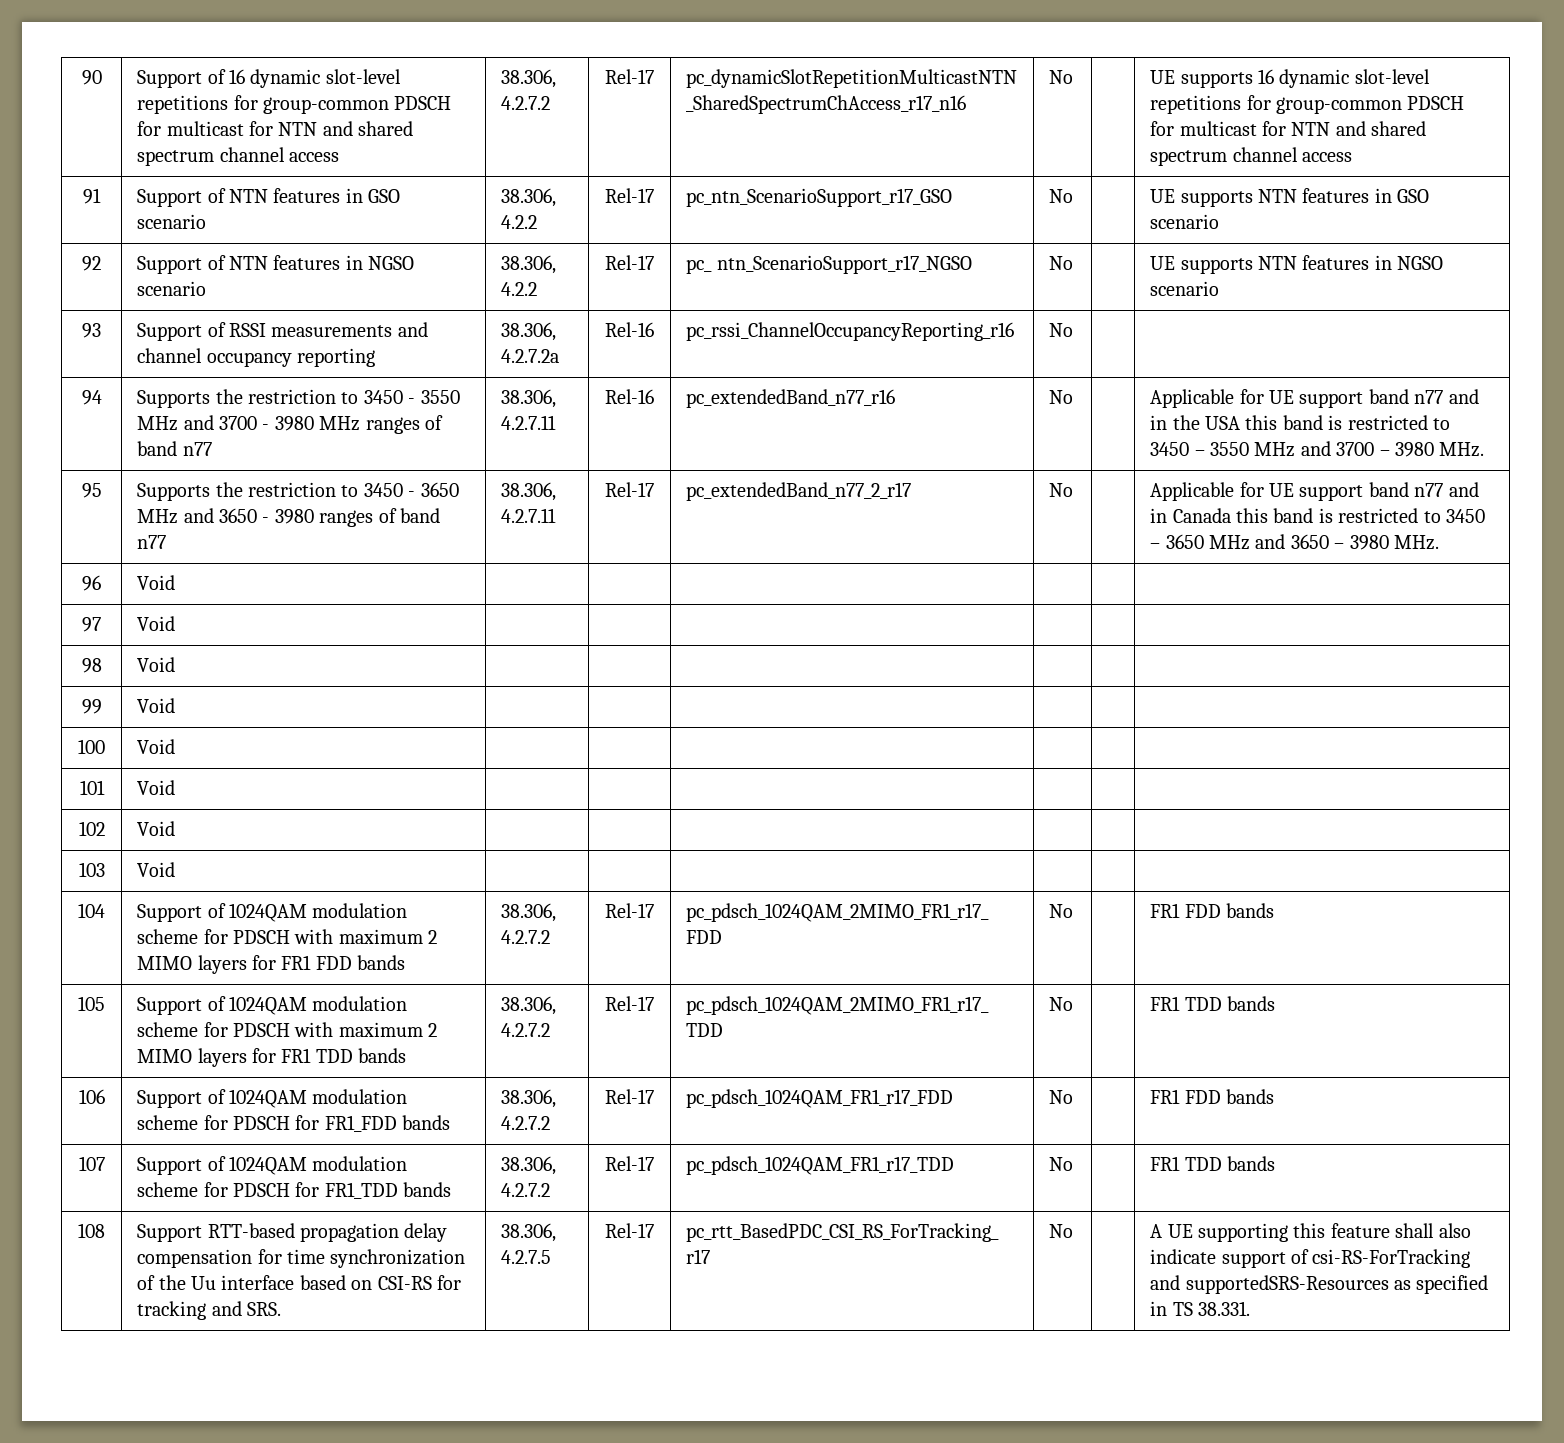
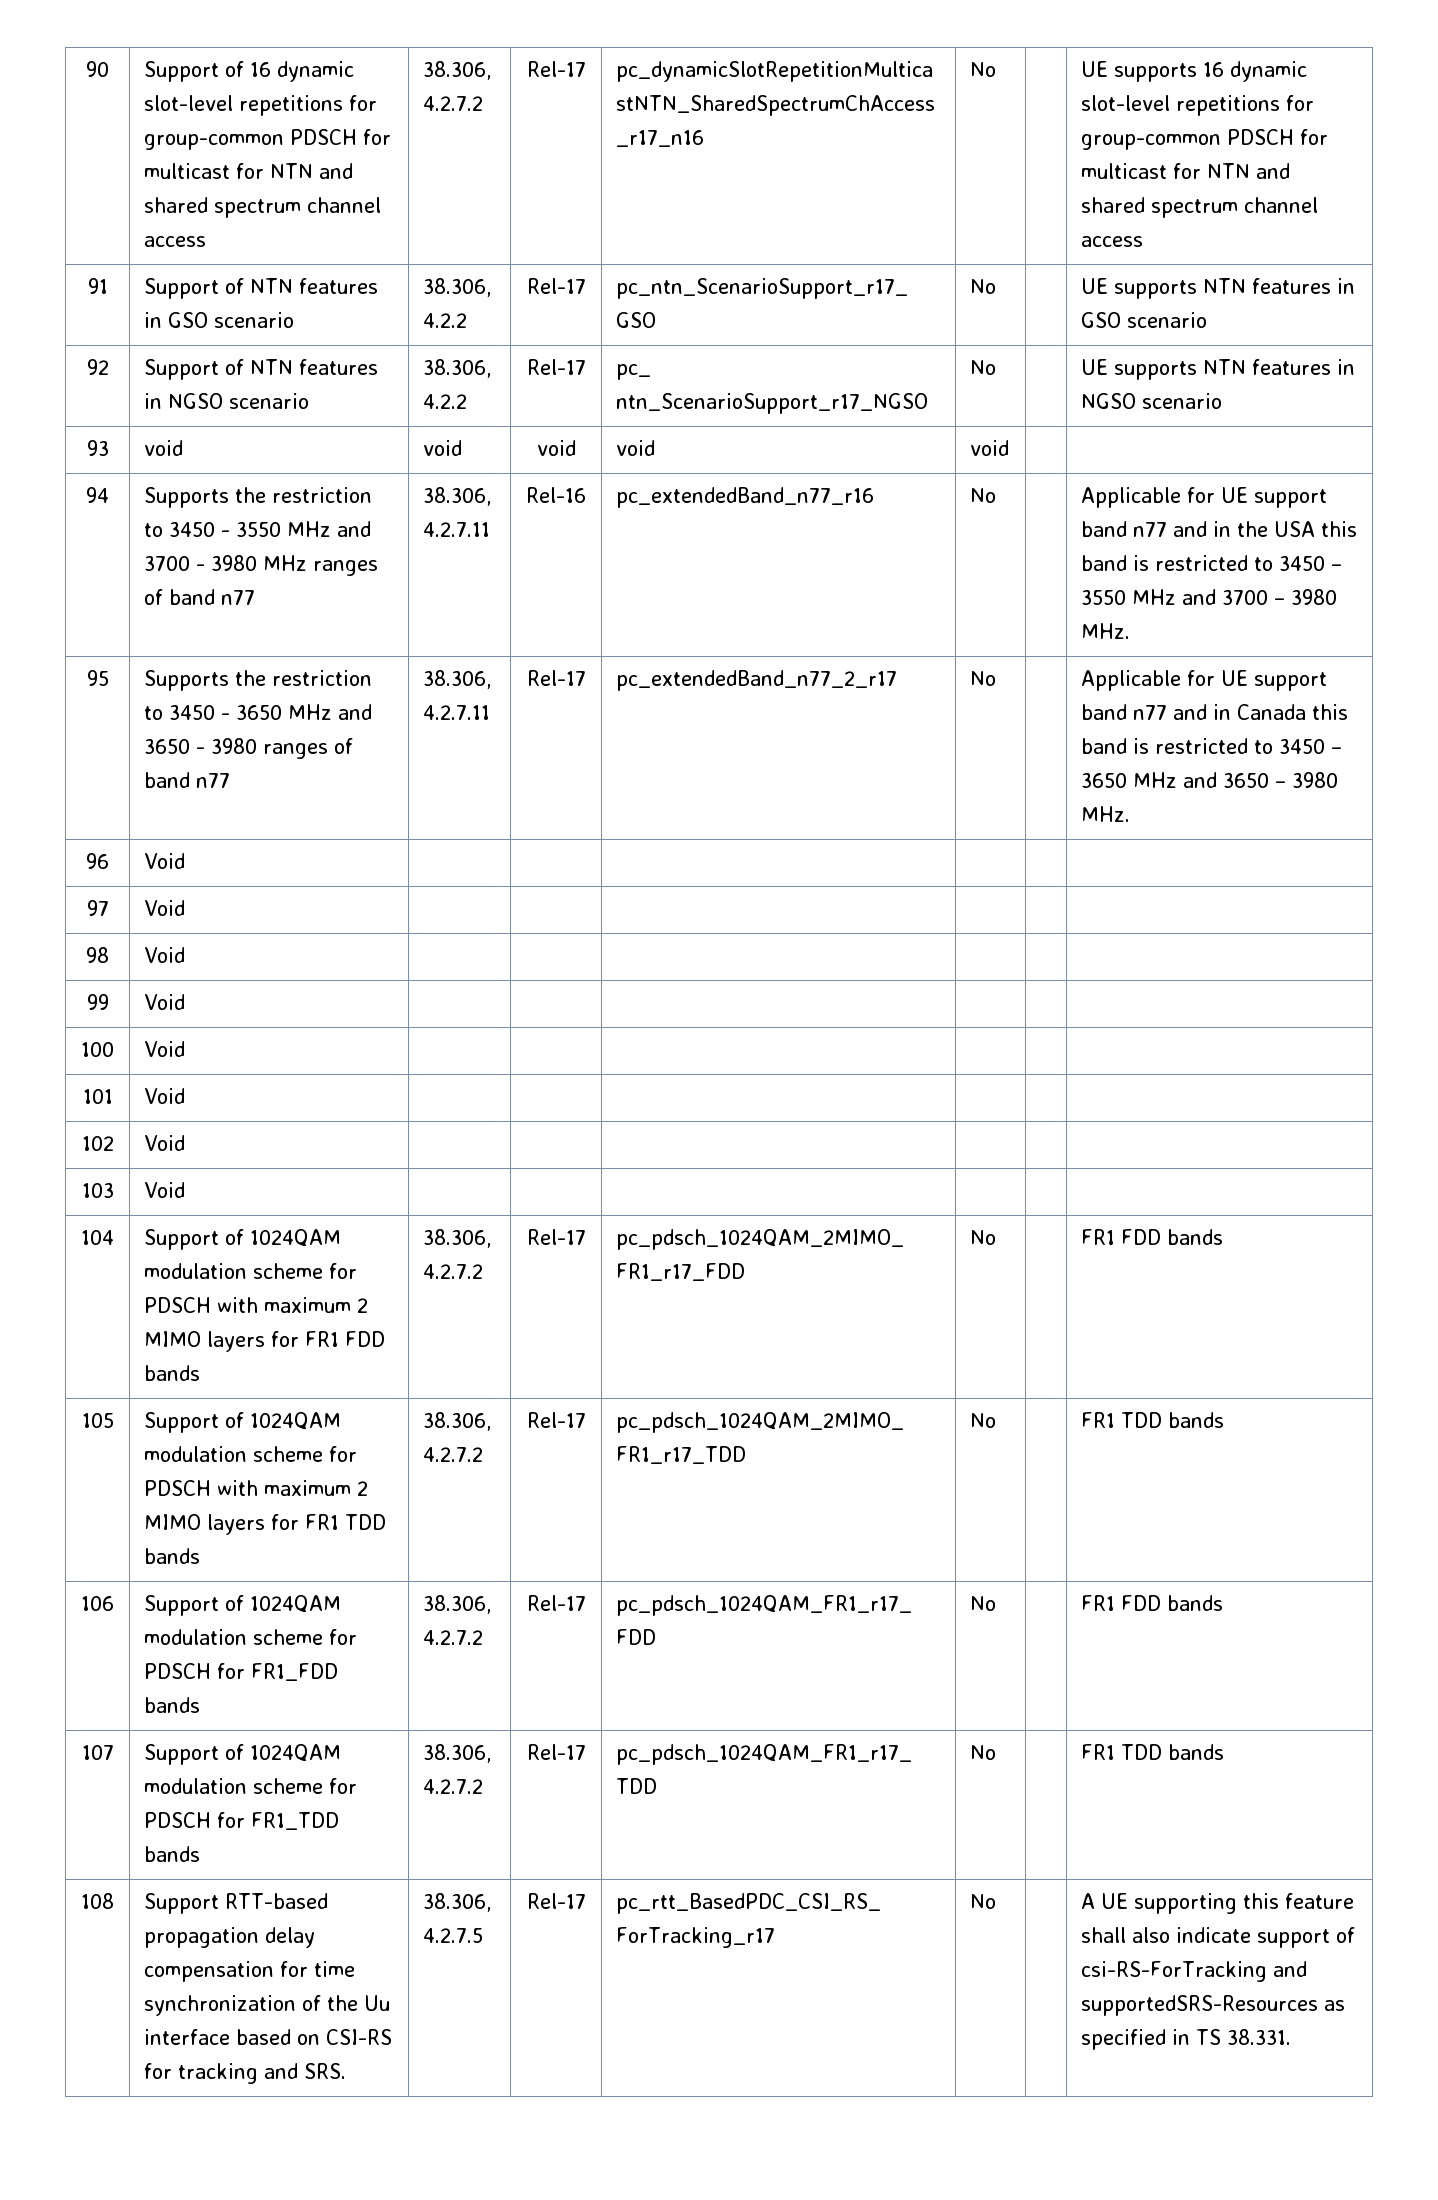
[137,322,428,341] [137,348,376,367] [501,322,557,341] [501,349,560,363] [605,322,654,337] [686,322,1015,341] [1049,323,1074,337] Support of RSSI measurements and channel occupancy reporting | 38.306, 4.2.7.2a | Rel-16 | pc_rssi_ChannelOccupancyReporting_r16 | No -> [144,440,184,456] [423,440,463,456] [536,440,576,456] [616,440,656,456] [970,440,1010,456] void | void | void | void | void

